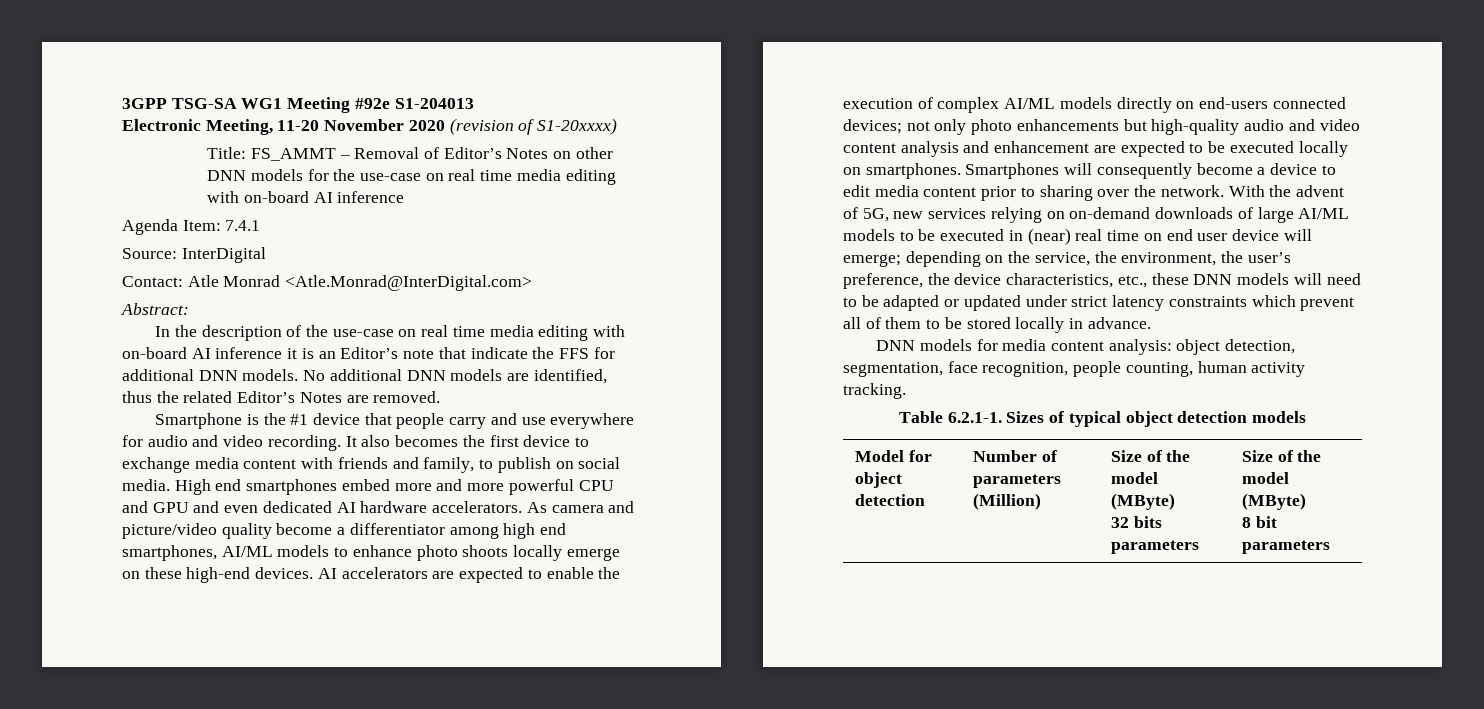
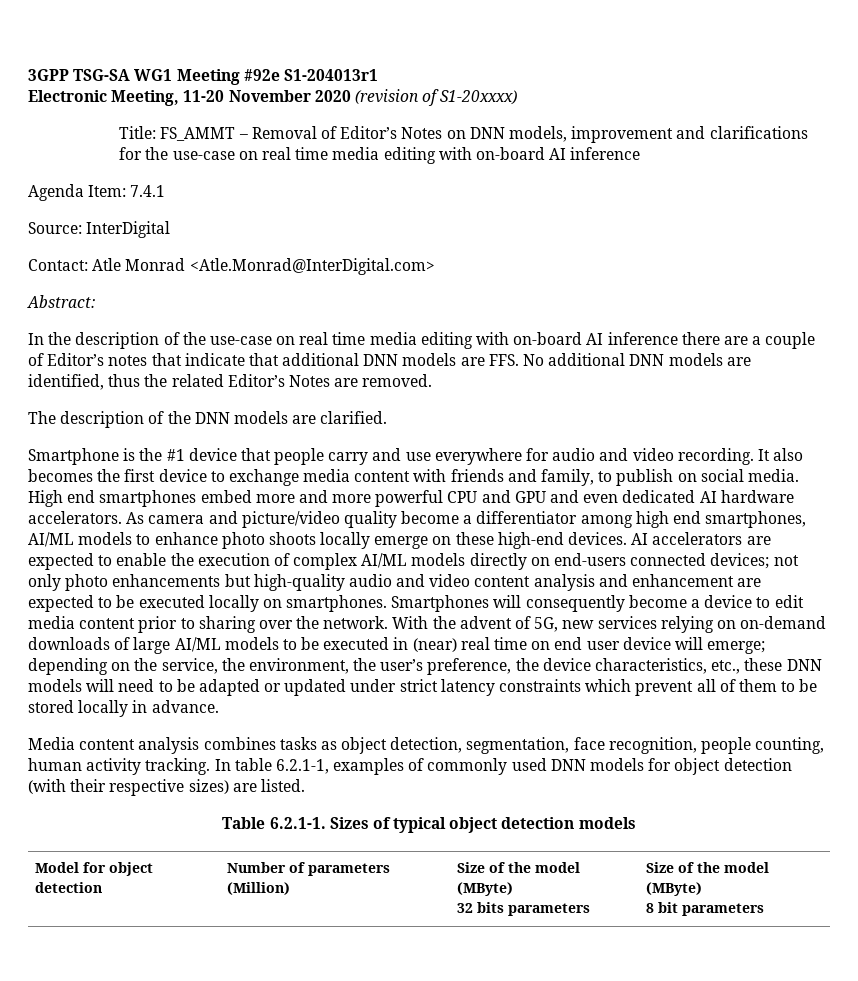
[394,98,474,109] S1-204013 -> [283,69,378,81] S1-204013r1
[575,147,613,159] [207,169,303,181] other DNN models -> [469,126,808,143] DNN models, improvement and clarifications
[287,347,615,359] [122,369,299,381] it is an Editor’s note that indicate the FFS for additional DNN models. -> [681,332,816,349] [28,353,519,366] there are a couple of Editor’s notes that indicate that additional DNN models are FFS.
(441, 397) none -> [28,411,388,428] // The description of the DNN models are clarified.
[876,339,1172,355] DNN models for media content analysis: -> [28,737,337,754] Media content analysis combines tasks as
(906, 391) none -> [214,758,792,775] [28,779,305,796] In table 6.2.1-1, examples of commonly used DNN models for object detection (with their respective sizes) are listed.

